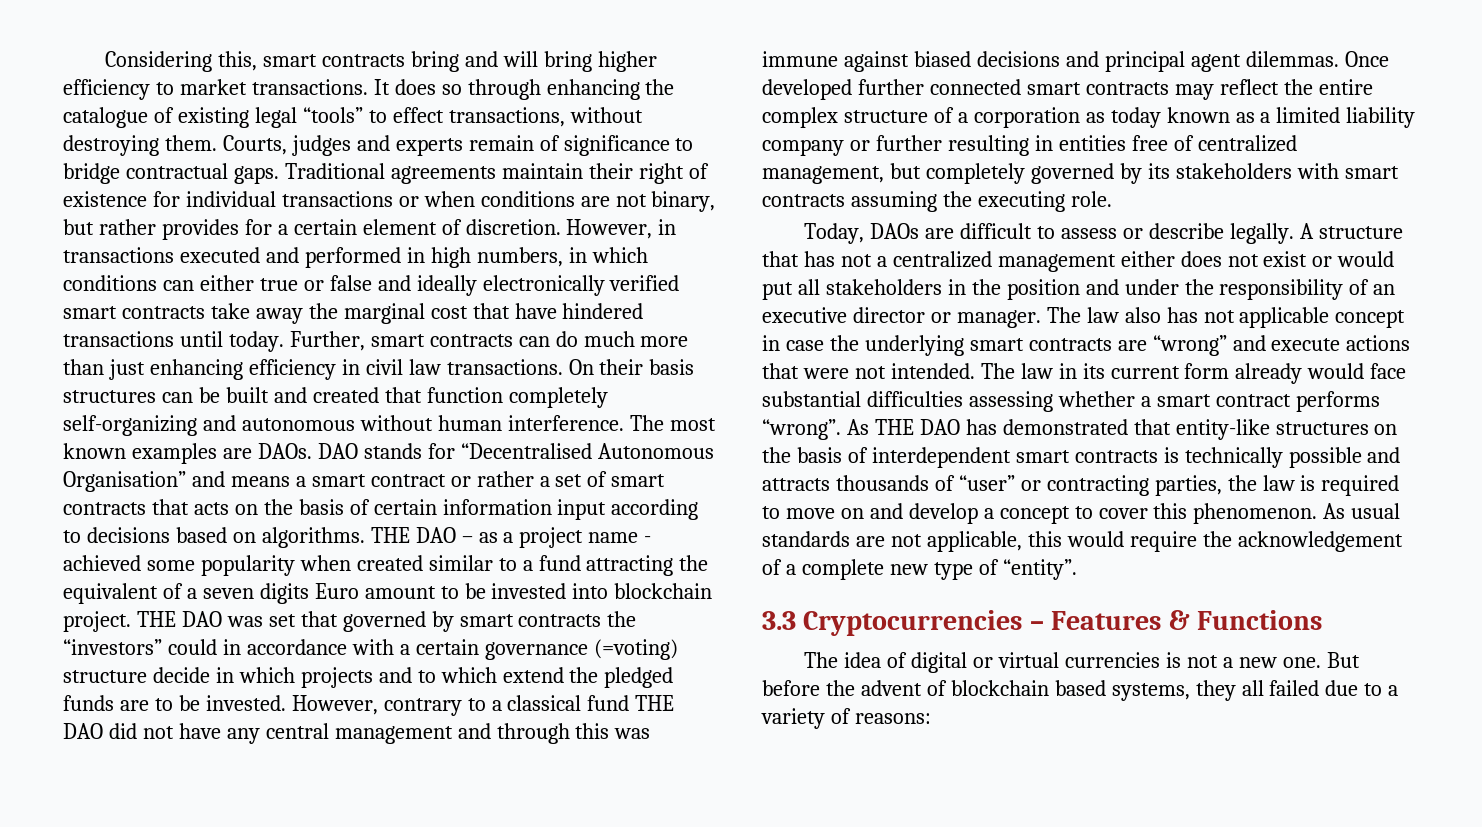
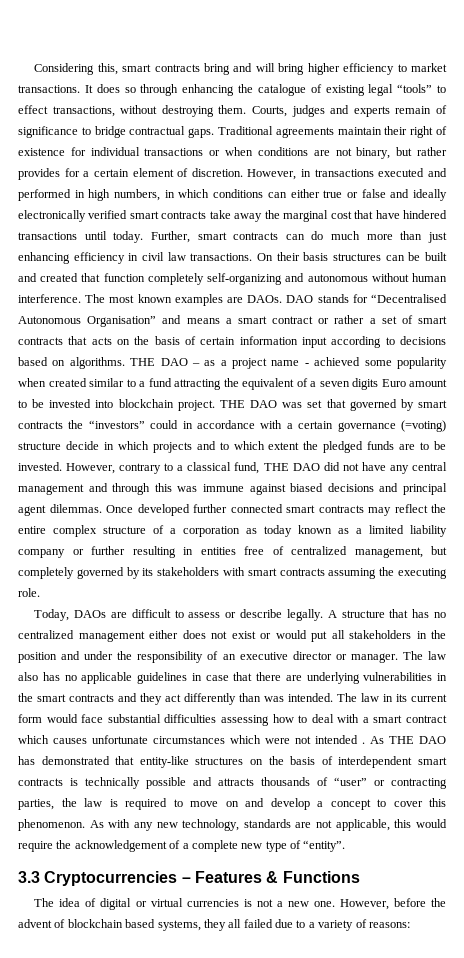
[502,667,564,683] extend -> [268,442,300,450] extent
[587,695,630,711] fund -> [234,462,260,474] fund,
[840,254,887,267] not a -> [434,612,447,618] no
[1203,307,1406,328] [762,335,1411,356] [762,363,886,379] not applicable concept in case the underlying smart contracts are “wrong” and execute actions that were not -> [64,672,447,684] [18,693,284,705] no applicable guidelines in case that there are underlying vulnerabilities in the smart contracts and they act differently than was
[1235,363,1303,384] already -> (42, 718) none
[1057,391,1380,412] [762,419,841,440] whether a smart contract performs “wrong”. -> [272,714,447,723] [18,735,365,744] how to deal with a smart contract which causes unfortunate circumstances which were not intended .
[1351,503,1401,519] usual -> [108,819,240,831] with any new technology,
[1326,652,1360,668] But -> [339,899,389,910] However,

